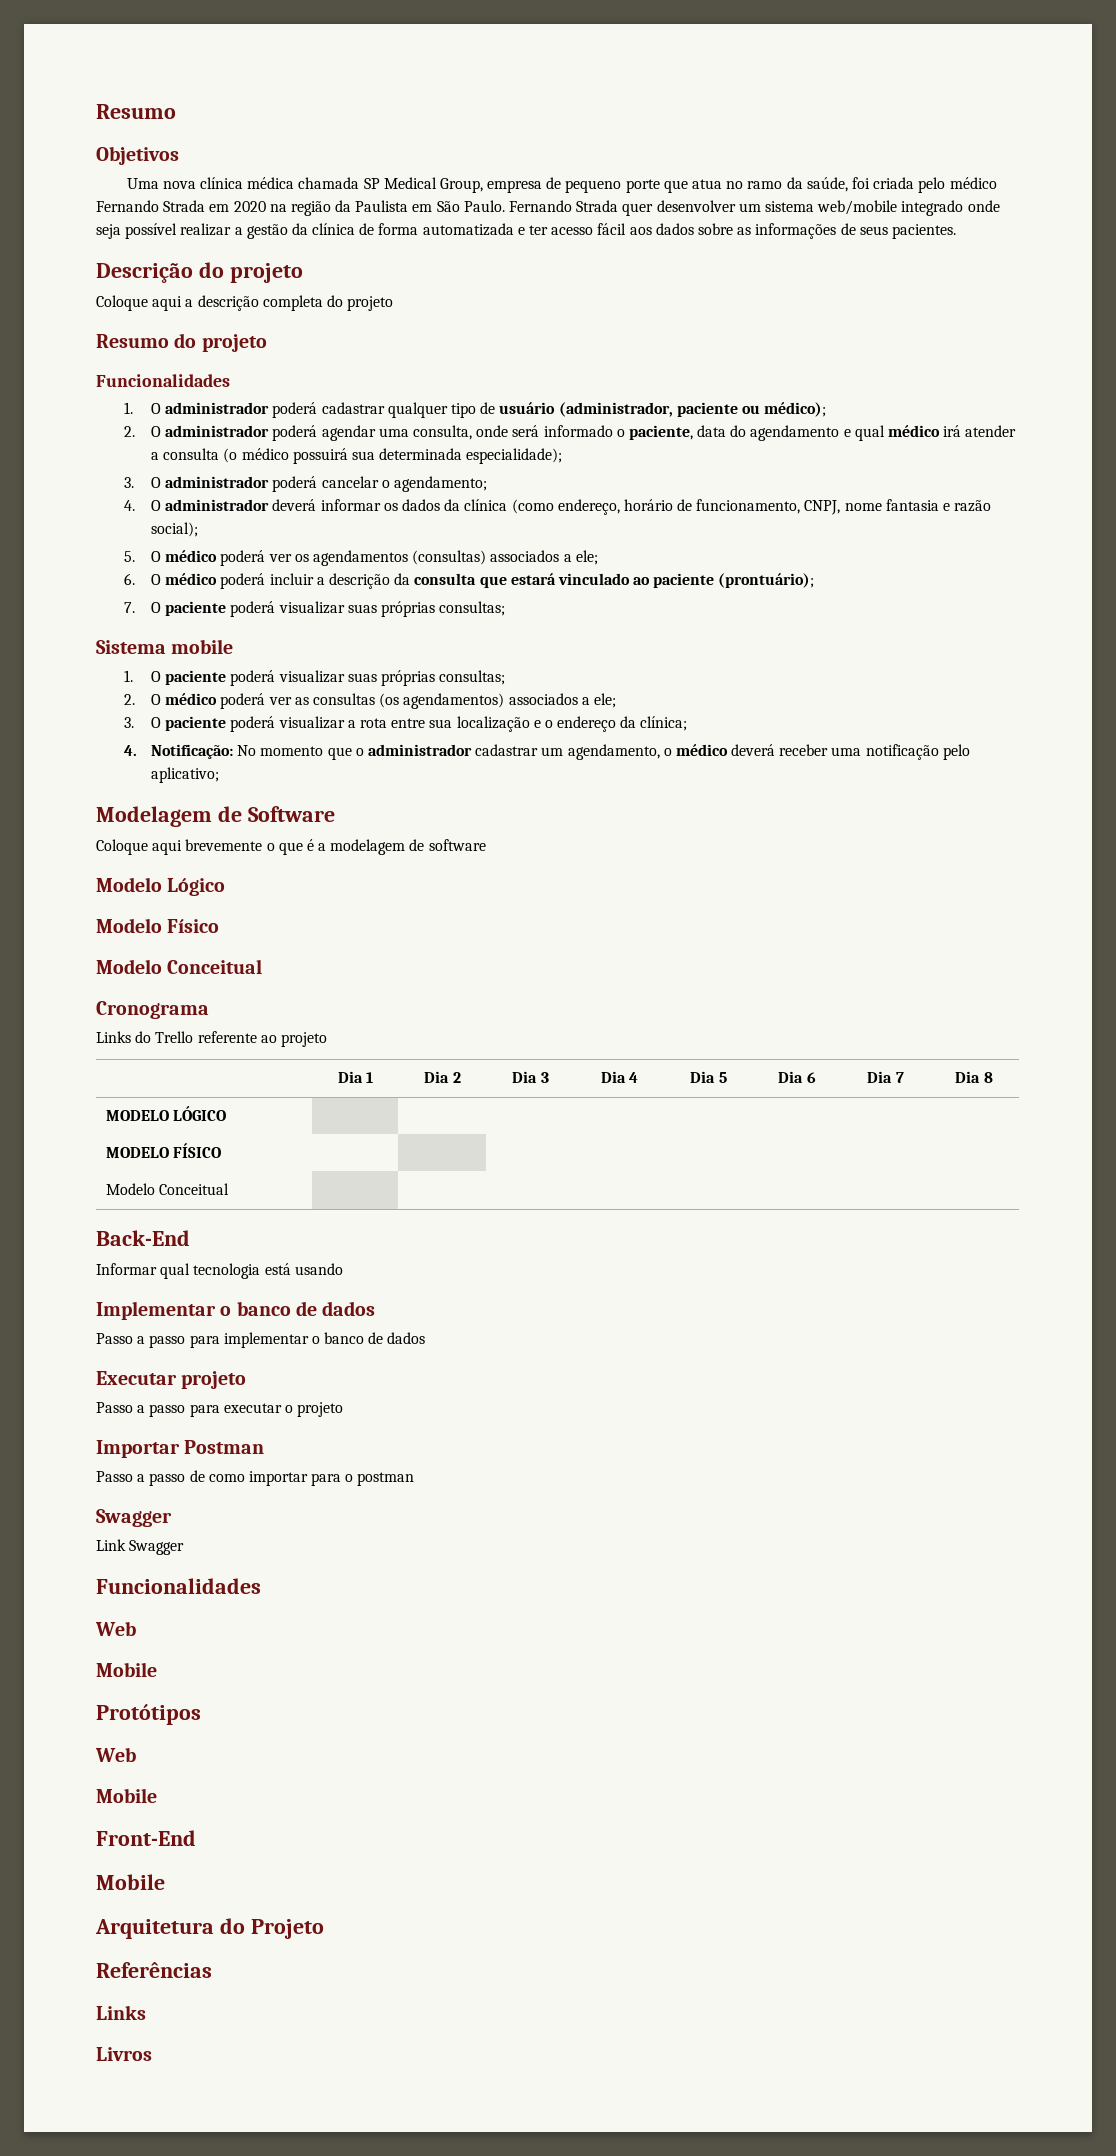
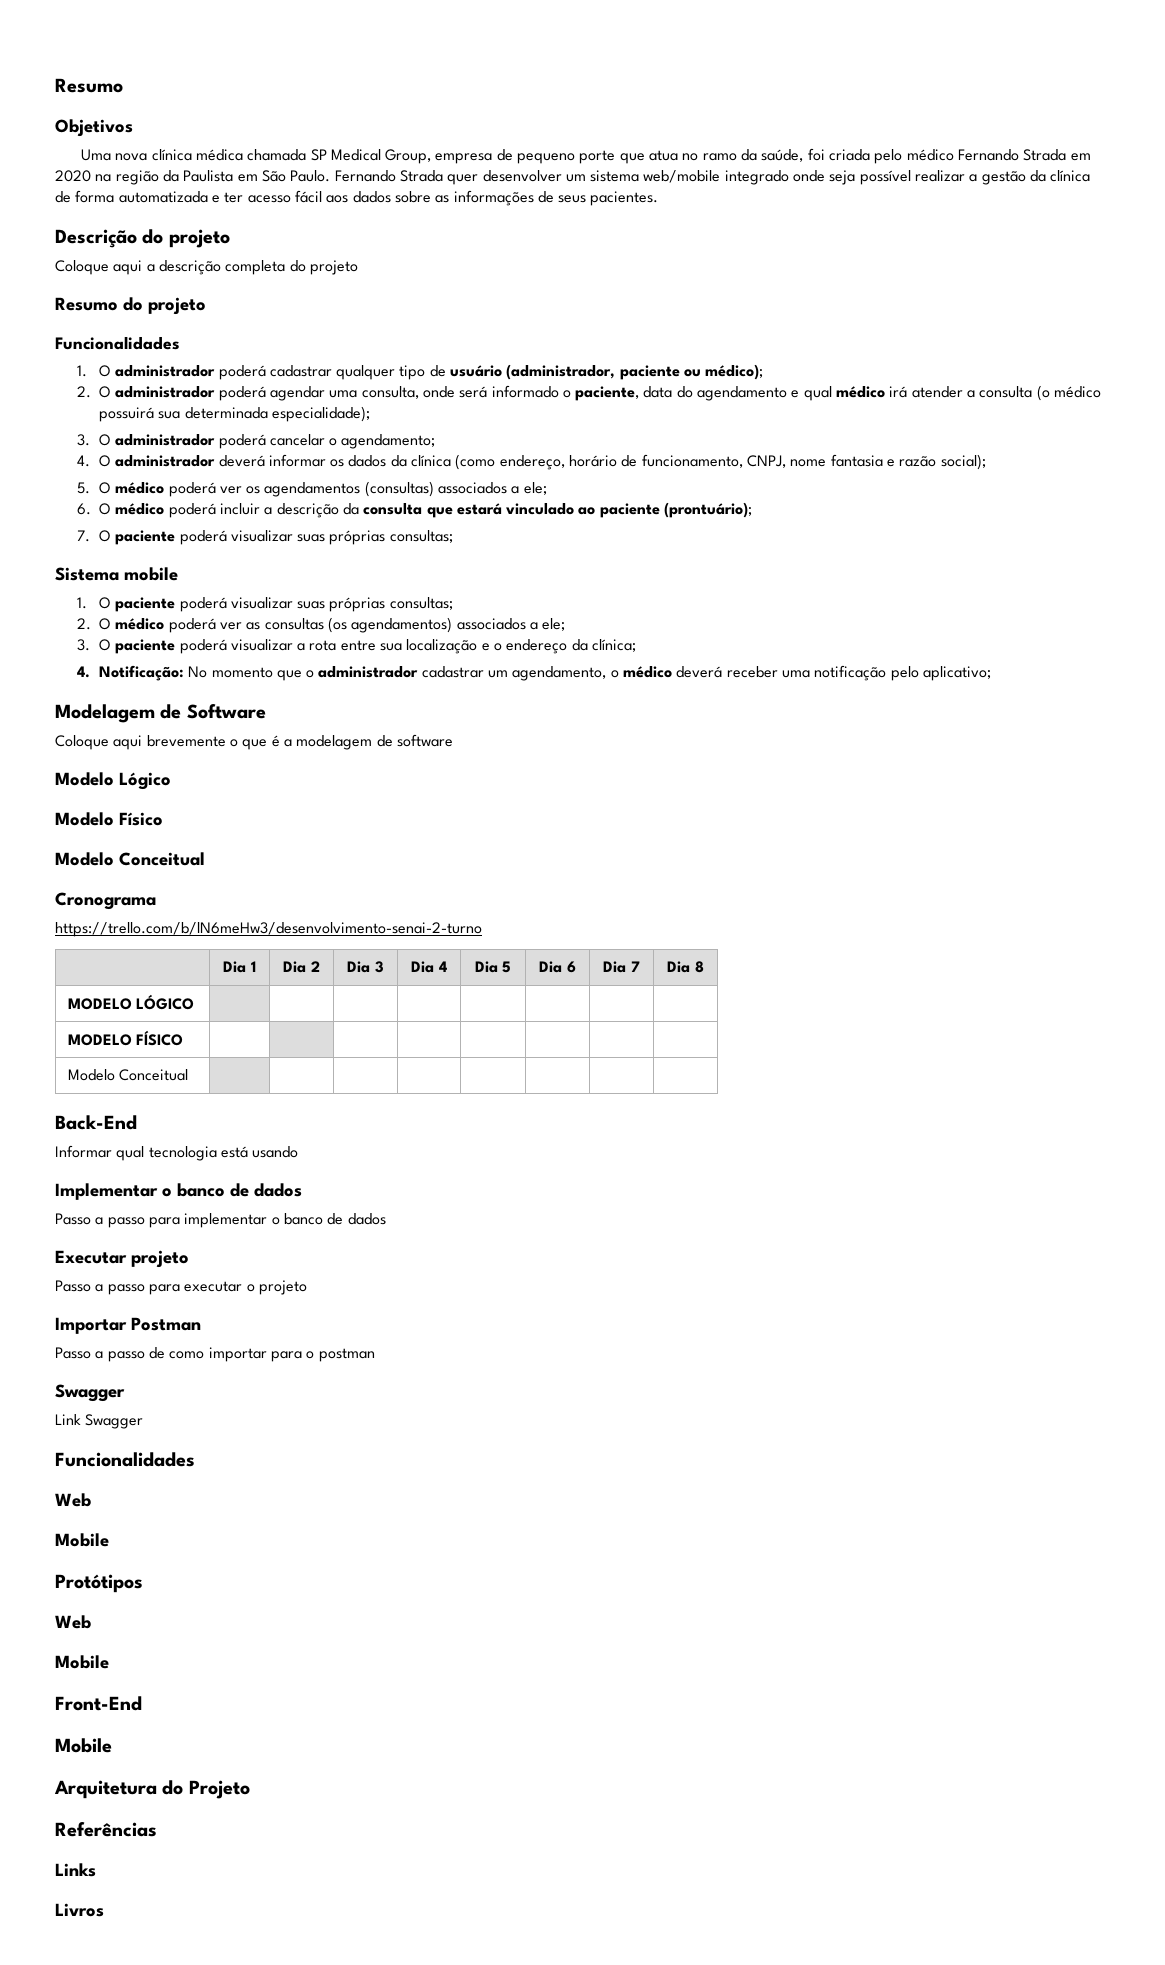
[96,1031,327,1047] Links do Trello referente ao projeto -> [55,922,482,937] https://trello.com/b/lN6meHw3/desenvolvimento-senai-2-turno

